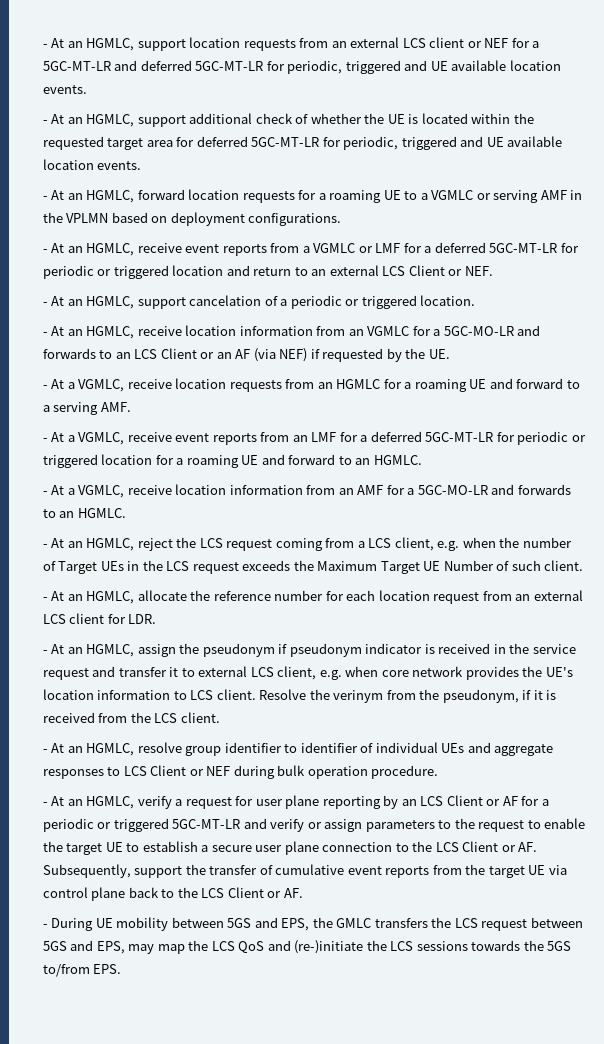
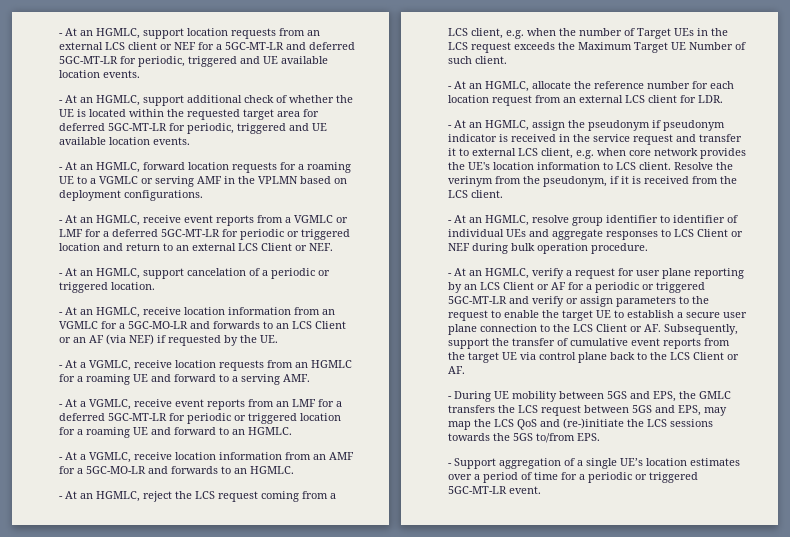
(122, 969) none -> [448,458,741,469] [448,472,699,483] [448,486,542,494] // - Support aggregation of a single UE’s location estimates over a period of time for a periodic or triggered 5GC-MT-LR event.

